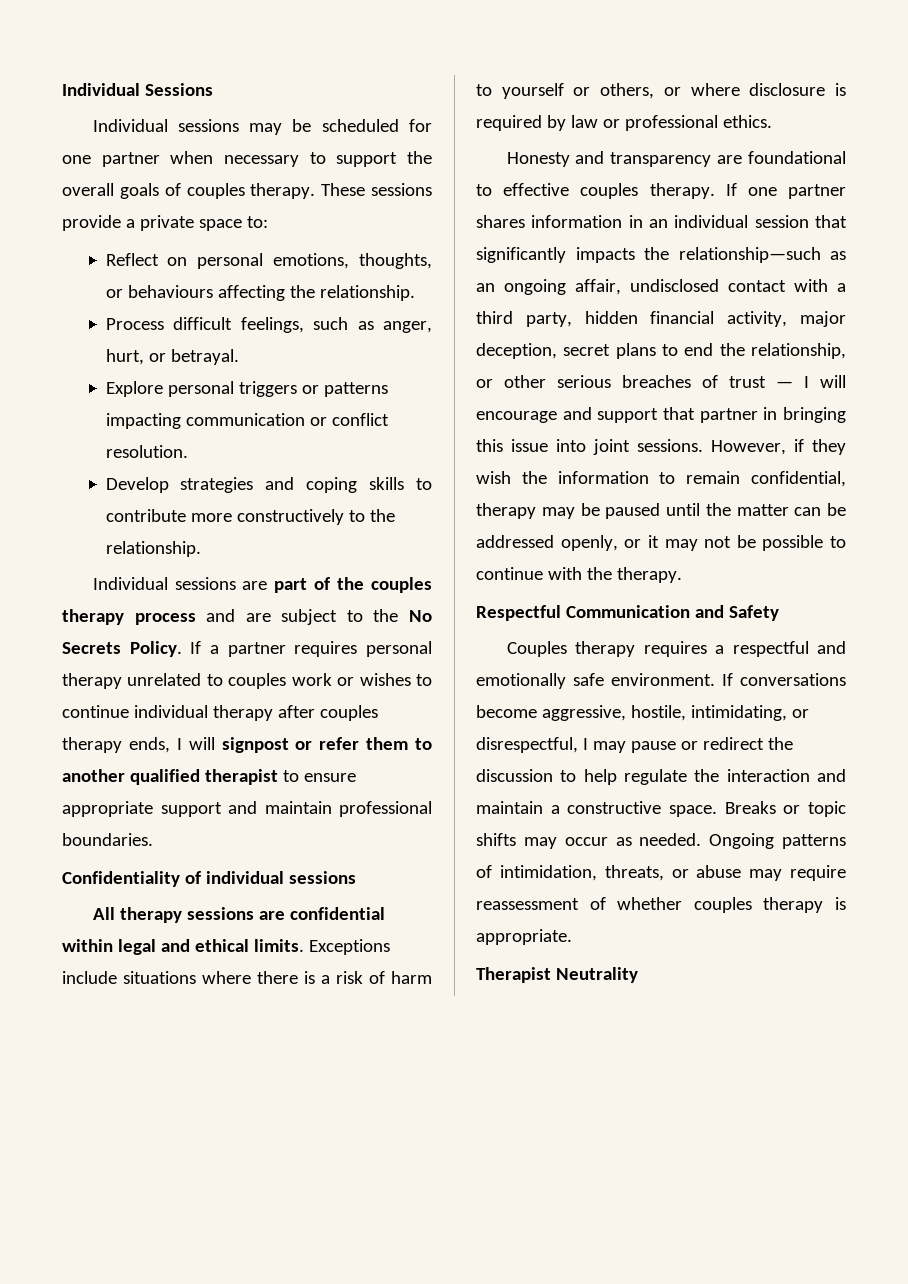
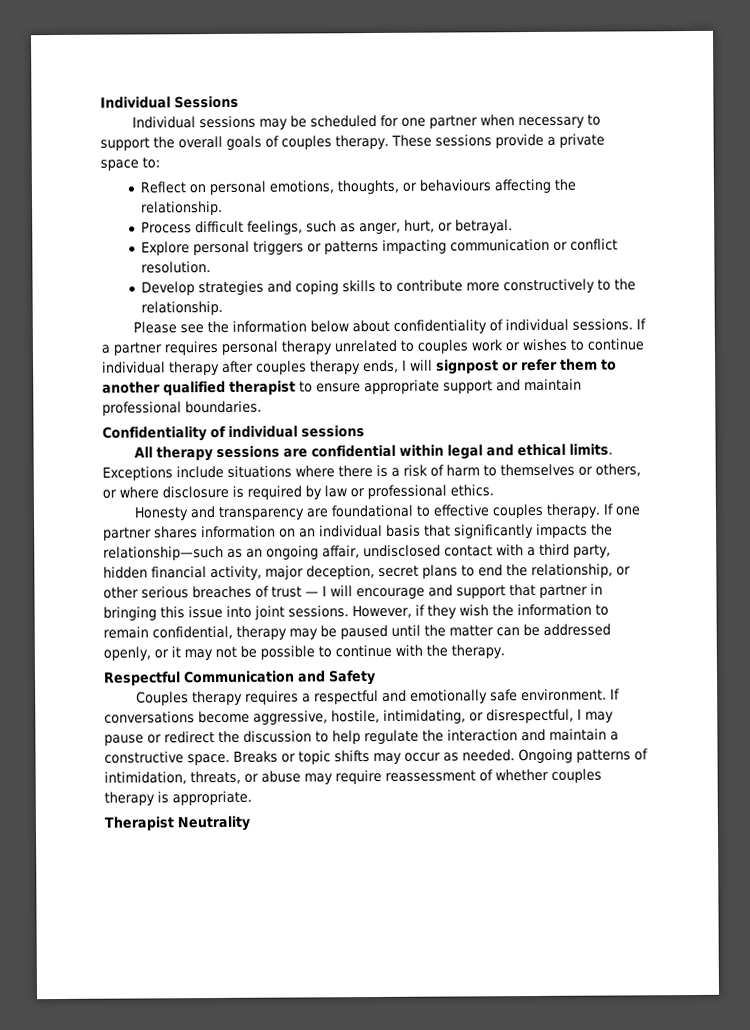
[92,577,432,593] [62,609,432,625] [62,641,182,657] Individual sessions are part of the couples therapy process and are subject to the No Secrets Policy. -> [133,318,634,334] Please see the information below about confidentiality of individual sessions.
[501,83,564,99] yourself -> [500,463,575,477] themselves
[628,215,643,228] in -> [279,528,296,538] on
[754,215,809,228] session -> [386,524,421,537] basis

